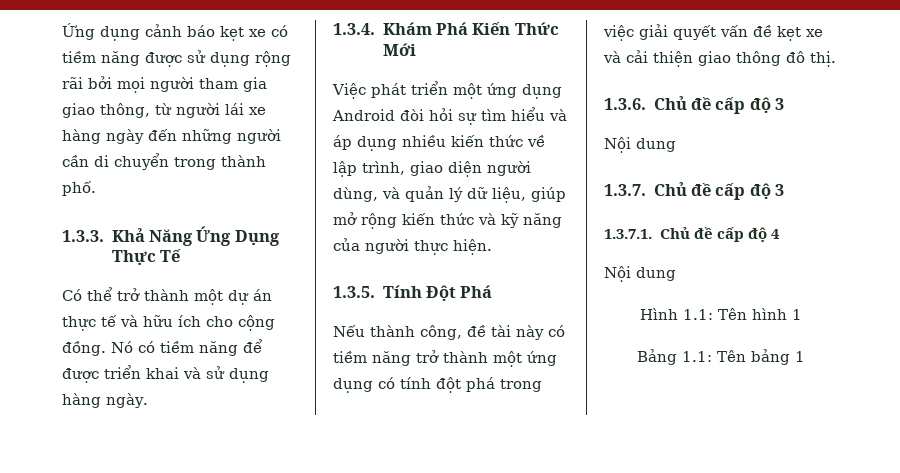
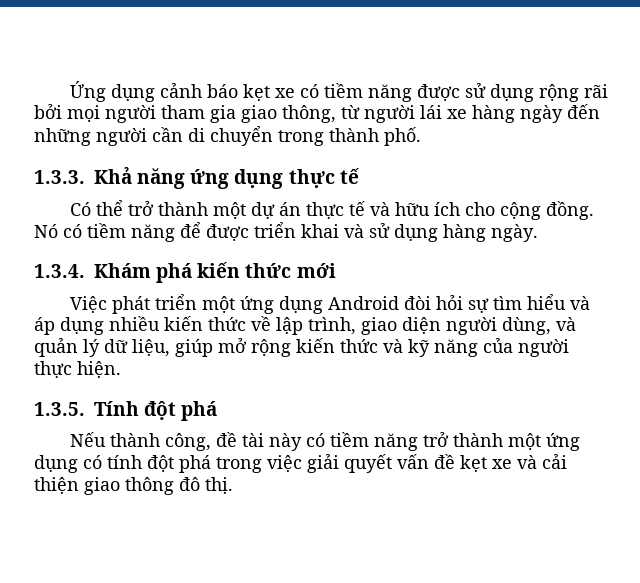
[148,226,280,246] [111,249,181,265] Năng Ứng Dụng Thực Tế -> [137,168,359,189] năng ứng dụng thực tế
[435,22,559,35] [382,43,416,56] Phá Kiến Thức Mới -> [156,262,336,283] phá kiến thức mới
[425,285,493,301] Đột Phá -> [144,401,218,421] đột phá
[604,96,785,114] [604,137,676,153] [604,182,785,200] [604,227,780,242] [604,266,676,282] [640,308,802,320] [637,349,805,365] // 1.3.6. Chủ đề cấp độ 3 // Nội dung // 1.3.7. Chủ đề cấp độ 3 // 1.3.7.1. Chủ đề cấp độ 4 // Nội dung // Hình 1.1: Tên hình 1 // Bảng 1.1: Tên bảng 1 -> (233, 485) none

